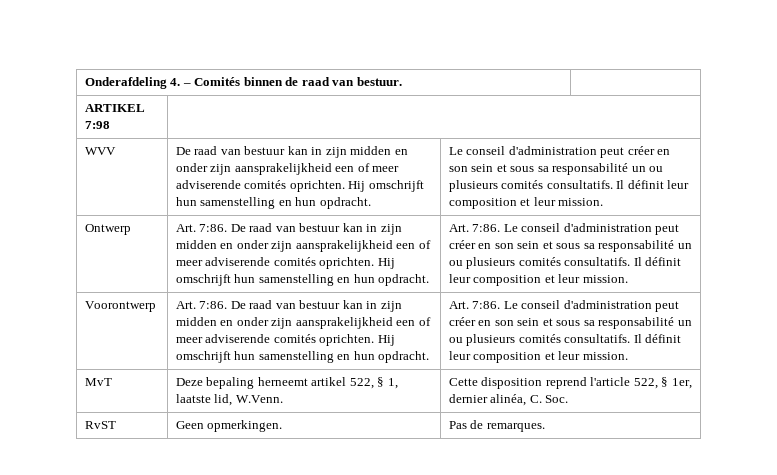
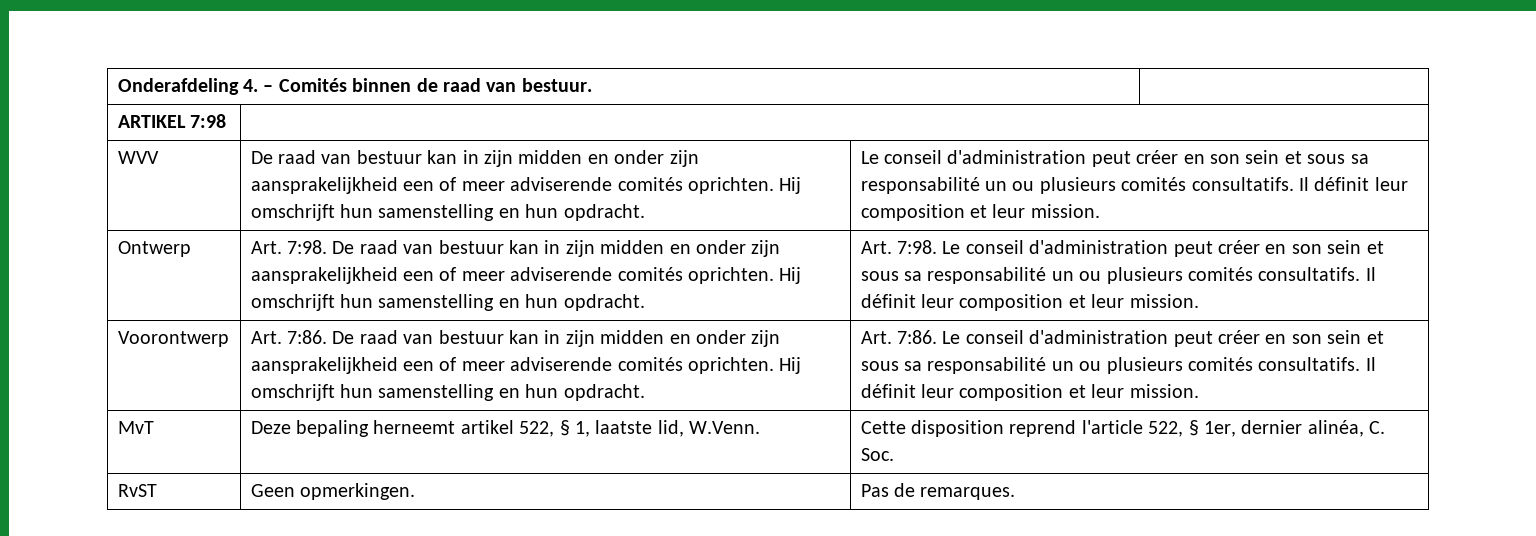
[199,224,228,232] 7:86. -> [287,240,328,254] 7:98.
[472,224,501,232] 7:86. -> [897,240,938,254] 7:98.

